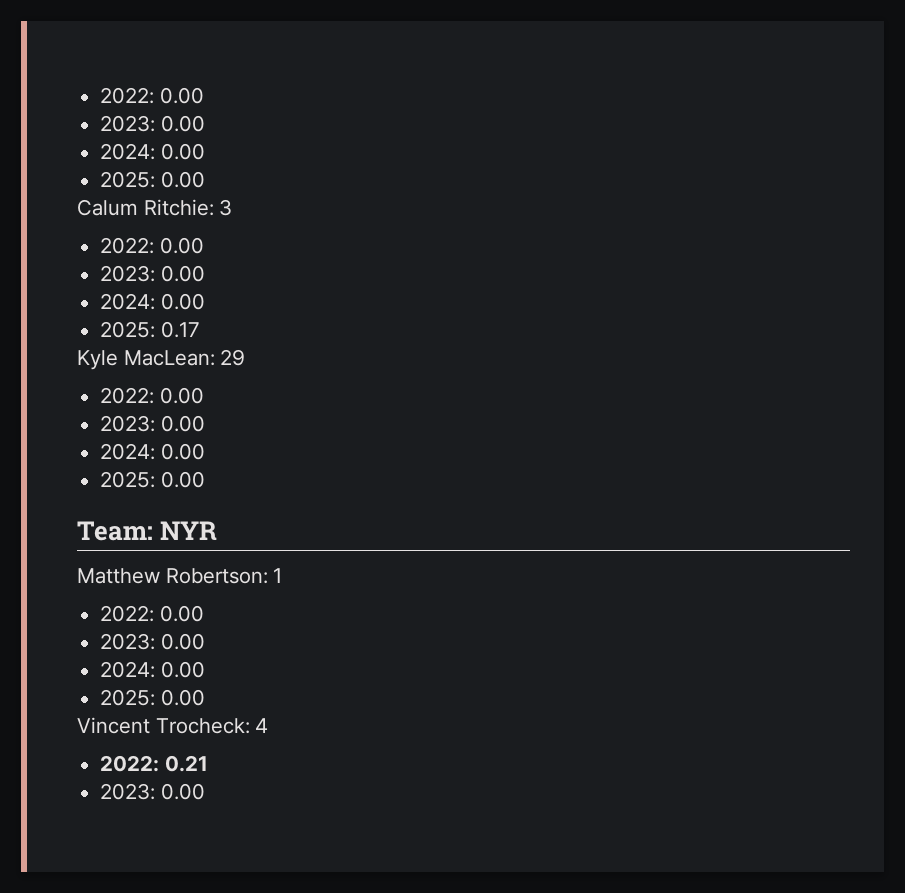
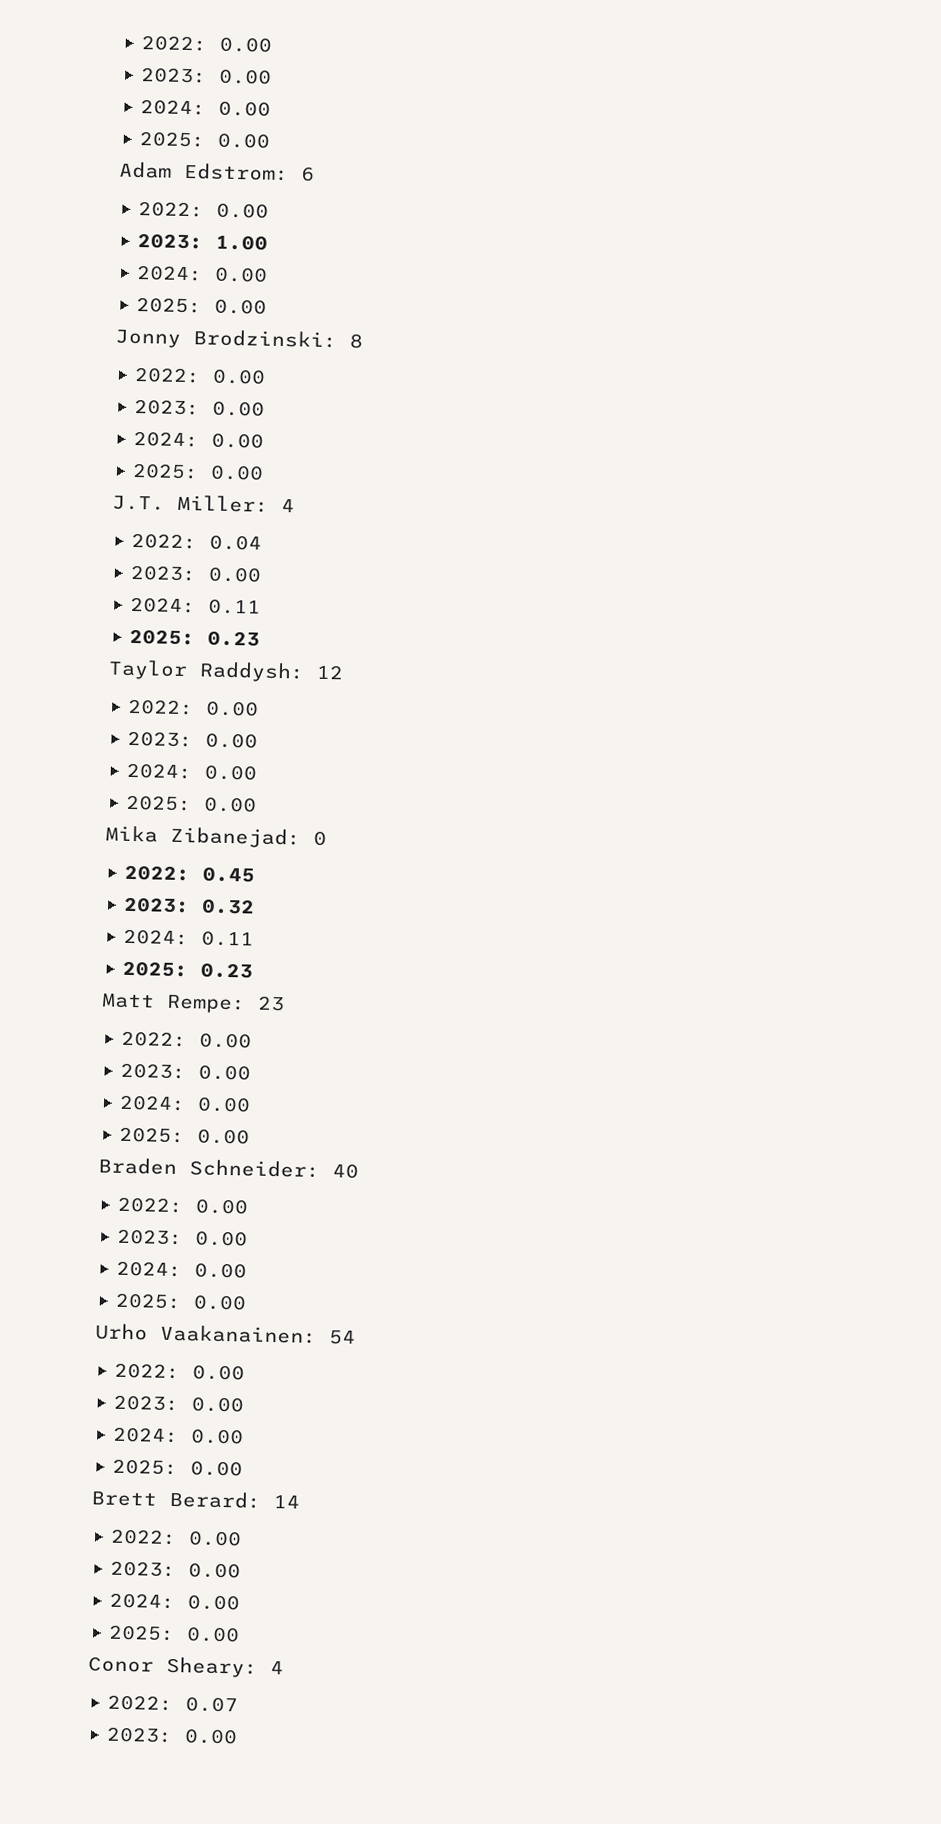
[100,87,204,104] [100,115,205,132] [100,143,205,160] [100,171,205,188] [77,199,233,216] [100,237,204,254] [100,265,205,282] [100,293,205,310] [100,321,200,338] [77,349,246,370] [100,387,204,404] [100,415,205,432] [100,443,205,460] [100,471,205,488] [77,521,218,541] [77,568,283,584] [100,605,204,622] [100,633,205,650] [100,661,205,678] [100,689,205,706] [77,717,269,734] [100,755,208,772] 2022: 0.00 // 2023: 0.00 // 2024: 0.00 // 2025: 0.00 // Calum Ritchie: 3 // 2022: 0.00 // 2023: 0.00 // 2024: 0.00 // 2025: 0.17 // Kyle MacLean: 29 // 2022: 0.00 // 2023: 0.00 // 2024: 0.00 // 2025: 0.00 // Team: NYR // Matthew Robertson: 1 // 2022: 0.00 // 2023: 0.00 // 2024: 0.00 // 2025: 0.00 // Vincent Trocheck: 4 // 2022: 0.21 -> [141,35,273,53] [141,67,273,85] [140,99,272,117] [139,131,271,149] [119,161,315,182] [138,201,270,219] [137,233,269,251] [136,265,269,283] [136,296,268,315] [115,329,363,349] [134,366,267,385] [134,398,266,417] [133,430,265,449] [132,462,265,481] [112,494,295,513] [131,532,263,551] [130,564,263,583] [130,596,262,615] [129,628,261,647] [108,659,344,683] [128,698,260,717] [127,730,259,749] [126,762,258,781] [126,794,258,813] [105,825,327,849] [124,864,256,883] [123,896,256,915] [123,928,255,947] [122,960,254,979] [101,993,285,1014] [121,1030,253,1049] [120,1062,252,1081] [119,1094,252,1113] [119,1126,251,1145] [98,1157,359,1179] [117,1196,250,1215] [117,1228,249,1247] [116,1260,248,1279] [115,1292,248,1311] [95,1323,356,1345] [114,1362,246,1381] [113,1394,245,1413] [113,1426,245,1445] [112,1458,244,1477] [91,1490,300,1509] [110,1528,243,1547] [110,1560,242,1579] [109,1592,241,1611] [108,1624,241,1643] [88,1656,284,1678] [107,1694,239,1713] 2022: 0.00 // 2023: 0.00 // 2024: 0.00 // 2025: 0.00 // Adam Edstrom: 6 // 2022: 0.00 // 2023: 1.00 // 2024: 0.00 // 2025: 0.00 // Jonny Brodzinski: 8 // 2022: 0.00 // 2023: 0.00 // 2024: 0.00 // 2025: 0.00 // J.T. Miller: 4 // 2022: 0.04 // 2023: 0.00 // 2024: 0.11 // 2025: 0.23 // Taylor Raddysh: 12 // 2022: 0.00 // 2023: 0.00 // 2024: 0.00 // 2025: 0.00 // Mika Zibanejad: 0 // 2022: 0.45 // 2023: 0.32 // 2024: 0.11 // 2025: 0.23 // Matt Rempe: 23 // 2022: 0.00 // 2023: 0.00 // 2024: 0.00 // 2025: 0.00 // Braden Schneider: 40 // 2022: 0.00 // 2023: 0.00 // 2024: 0.00 // 2025: 0.00 // Urho Vaakanainen: 54 // 2022: 0.00 // 2023: 0.00 // 2024: 0.00 // 2025: 0.00 // Brett Berard: 14 // 2022: 0.00 // 2023: 0.00 // 2024: 0.00 // 2025: 0.00 // Conor Sheary: 4 // 2022: 0.07

